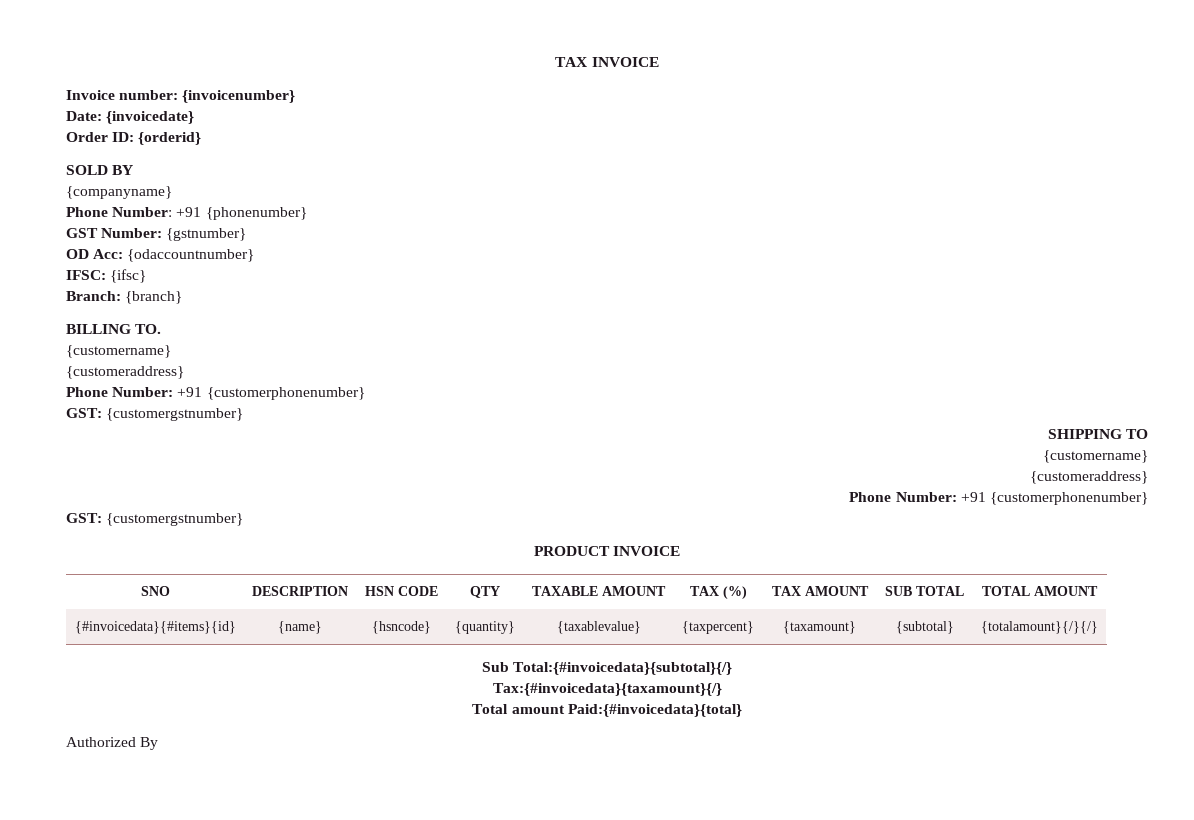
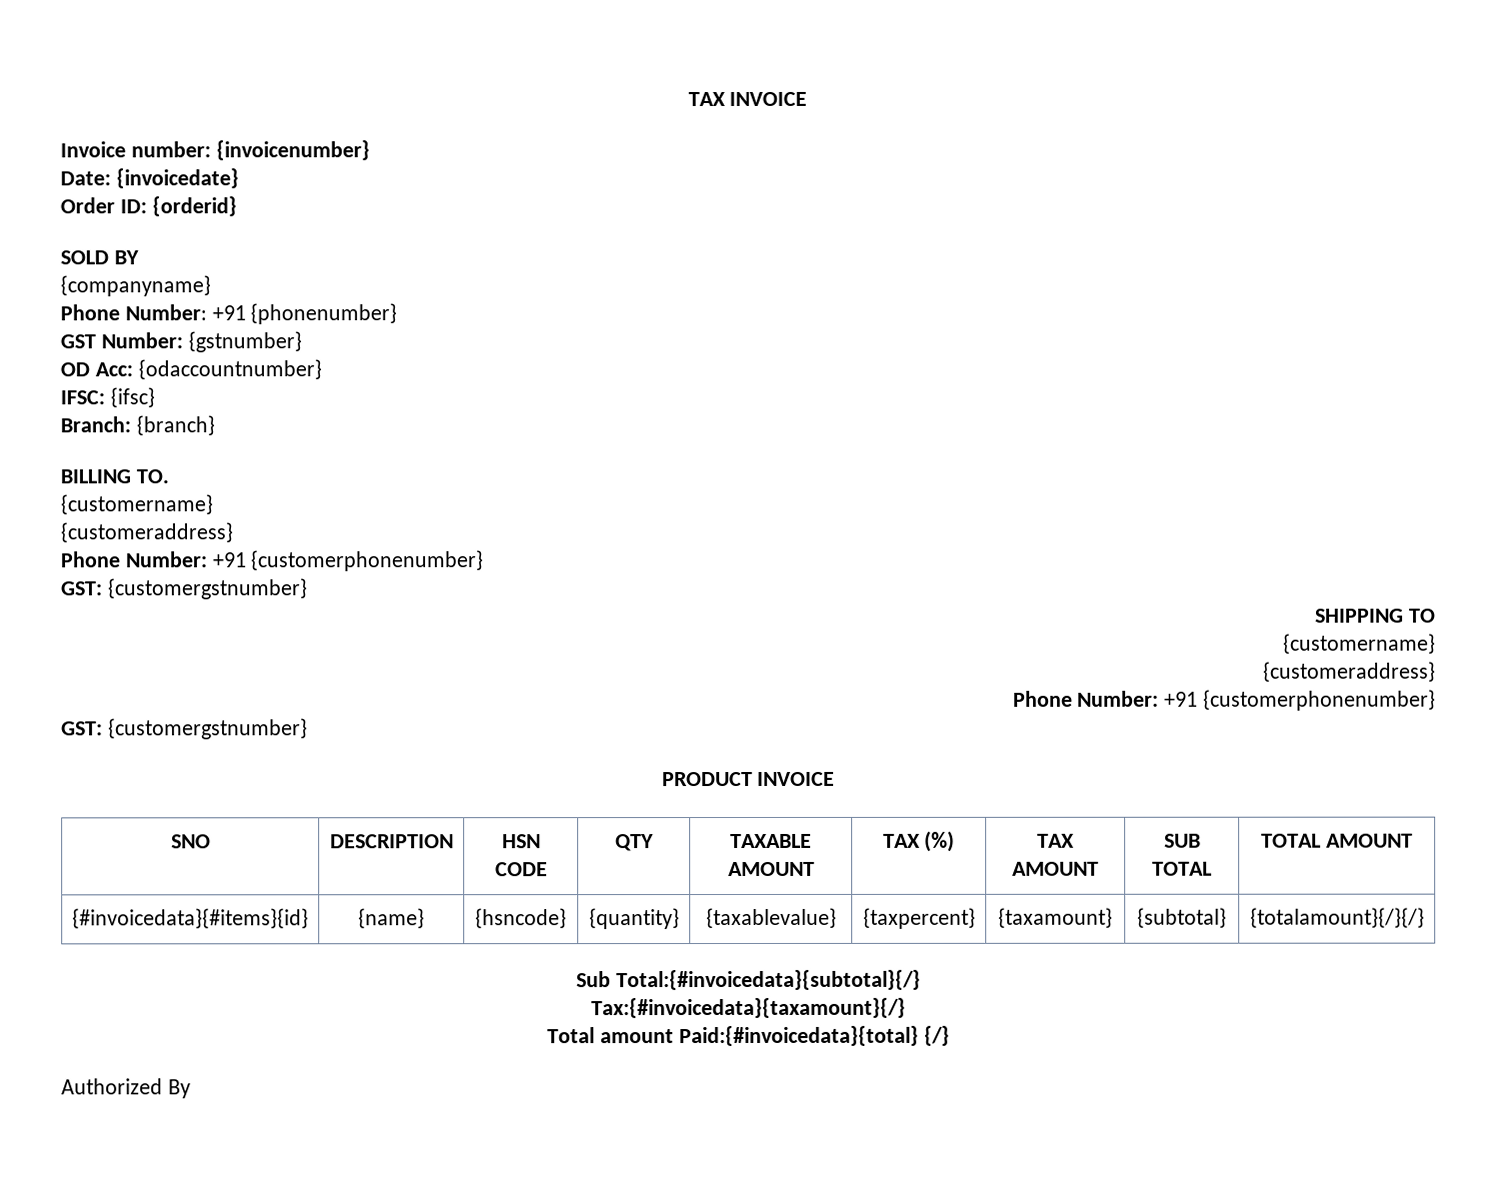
(742, 710) none -> [923,1025,950,1046] {/}

